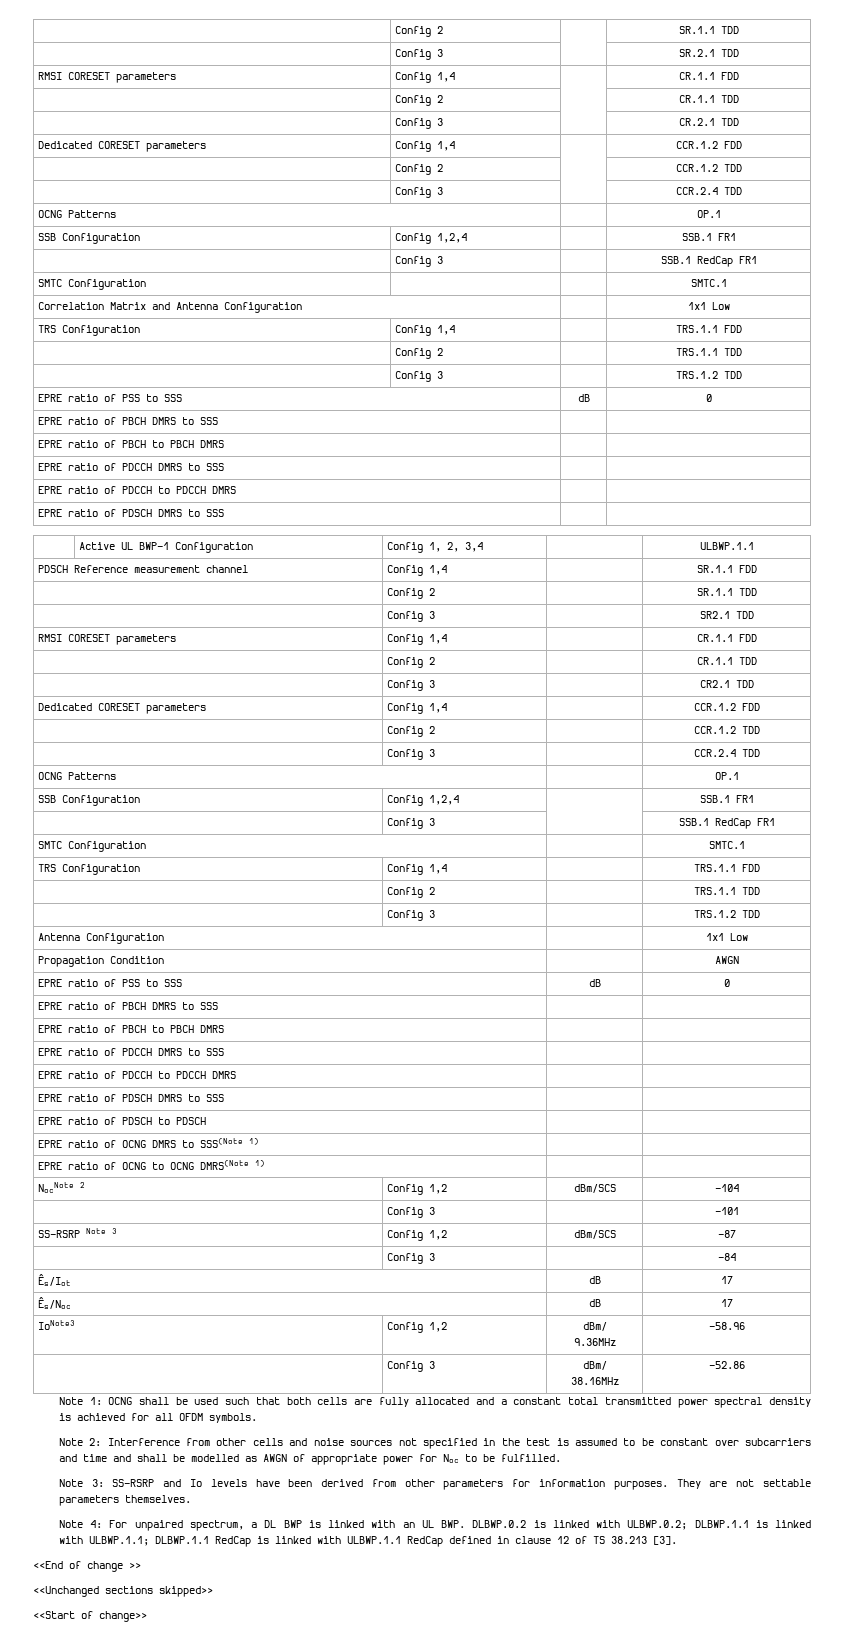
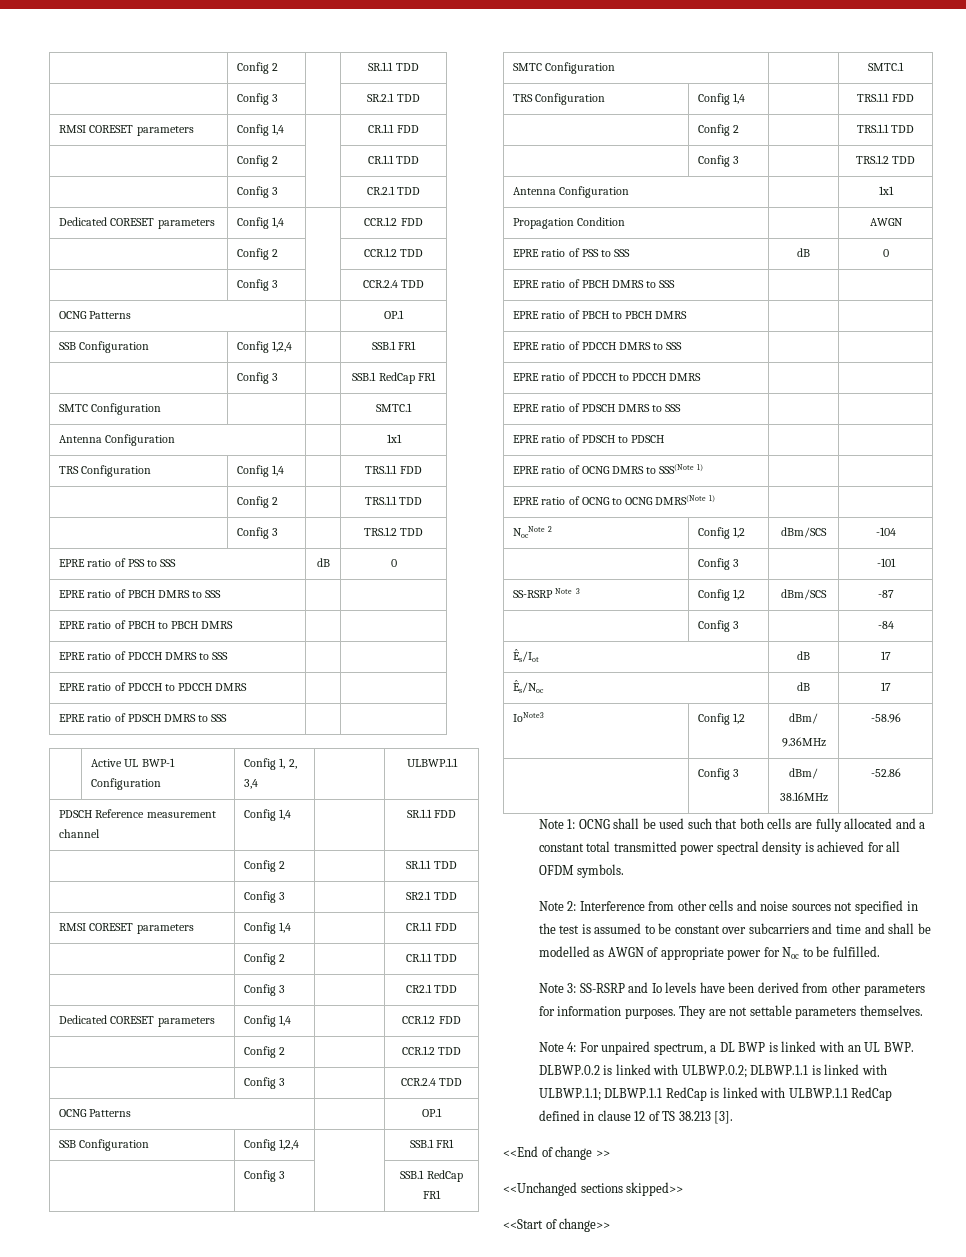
[38,302,303,313] [687,302,730,310] Correlation Matrix and Antenna Configuration | | 1x1 Low -> [59,434,176,446] [386,434,402,443] Antenna Configuration | | 1x1
[729,933,748,941] Low -> (894, 190) none

